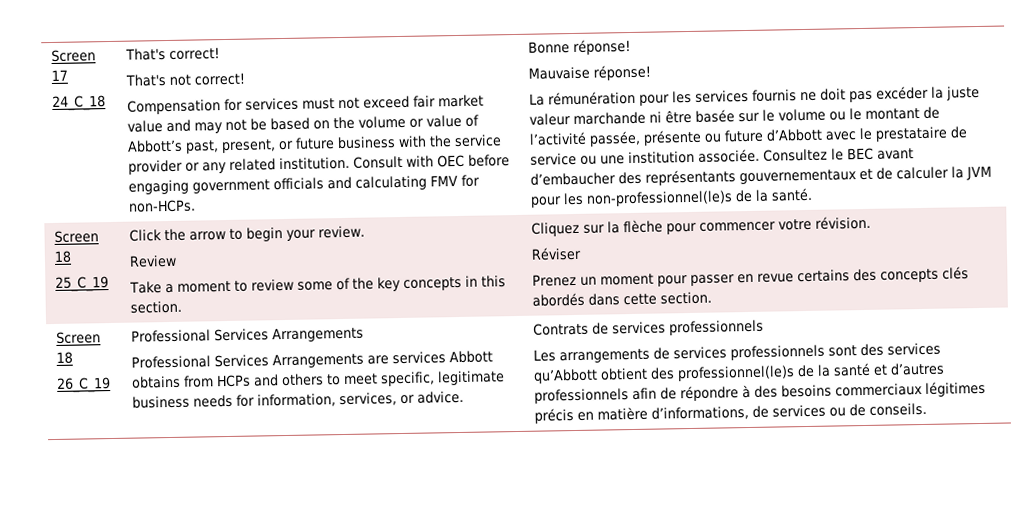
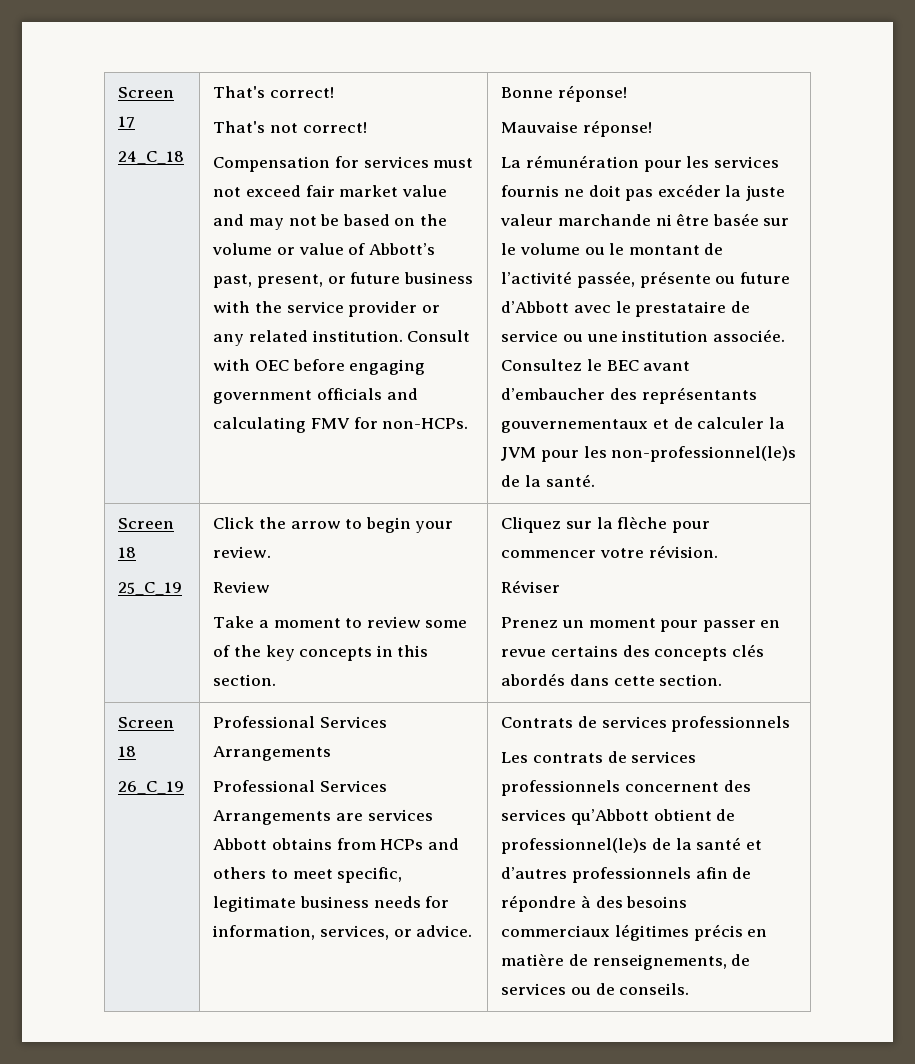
[559,344,858,364] arrangements de services professionnels sont -> [532,751,697,763] [501,780,719,796] contrats de services professionnels concernent
[650,367,676,380] des -> [716,809,736,821] de
[651,405,750,421] d’informations, -> [568,954,727,970] de renseignements,

